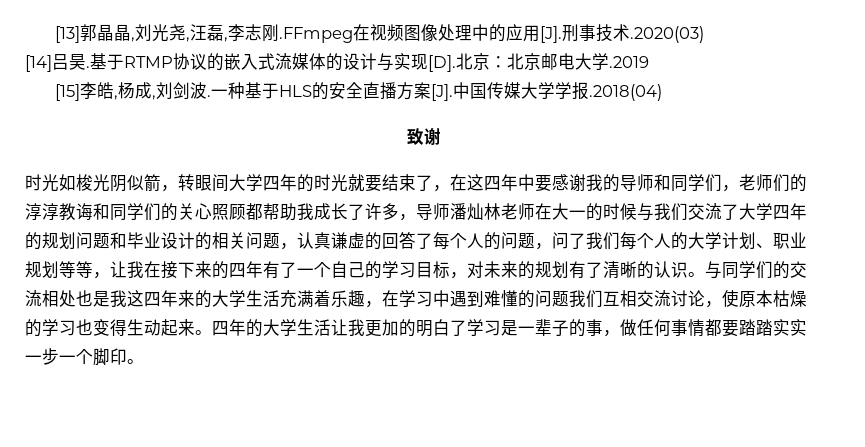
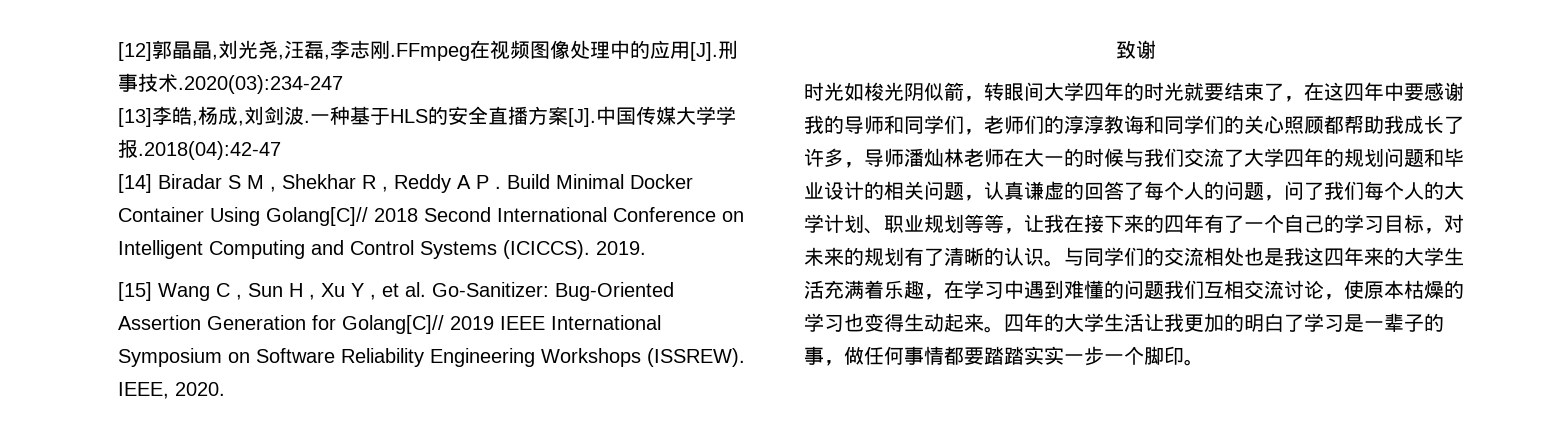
[55,26,81,43] [13] -> [117,42,152,61] [12]
[630,26,705,43] [25,53,649,72] [55,84,81,101] .2020(03) // [14]吕昊.基于RTMP协议的嵌入式流媒体的设计与实现[D].北京：北京邮电大学.2019 // [15] -> [177,75,343,94] [117,108,152,127] .2020(03):234-247 // [13]
[589,84,663,101] .2018(04) -> [137,141,281,160] [117,174,693,193] [117,207,744,226] [117,240,646,259] [117,282,674,301] [117,315,661,334] [117,348,745,367] [117,382,225,399] .2018(04):42-47 // [14] Biradar S M , Shekhar R , Reddy A P . Build Minimal Docker Container Using Golang[C]// 2018 Second International Conference on Intelligent Computing and Control Systems (ICICCS). 2019. // [15] Wang C , Sun H , Xu Y , et al. Go-Sanitizer: Bug-Oriented Assertion Generation for Golang[C]// 2019 IEEE International Symposium on Software Reliability Engineering Workshops (ISSREW). IEEE, 2020.

